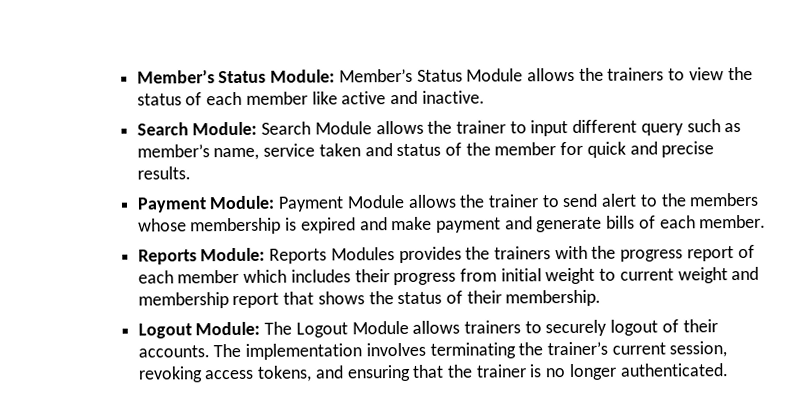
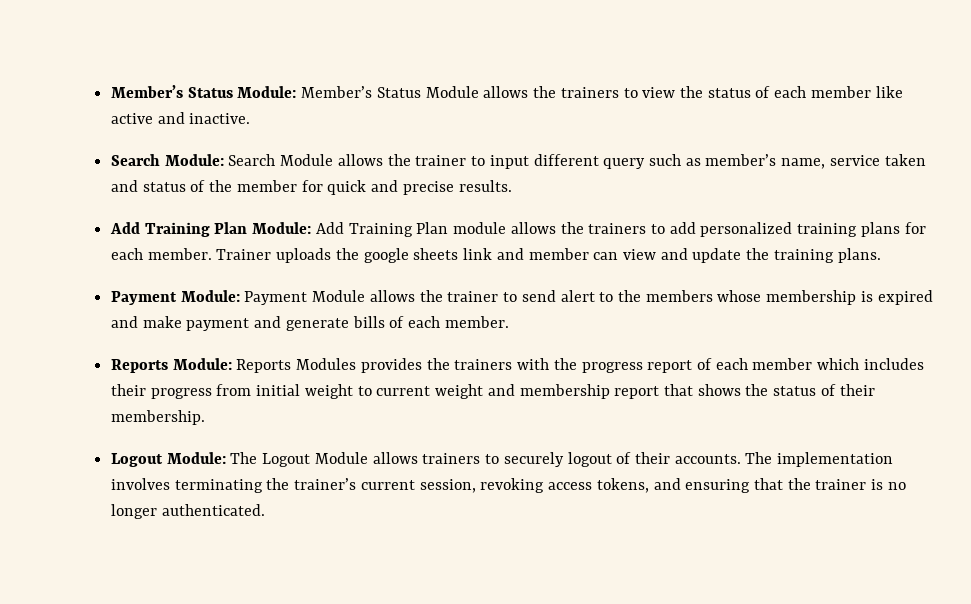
(191, 173) none -> [110,222,926,237] [111,248,881,263] // Add Training Plan Module: Add Training Plan module allows the trainers to add personalized training plans for each member. Trainer uploads the google sheets link and member can view and update the training plans.

